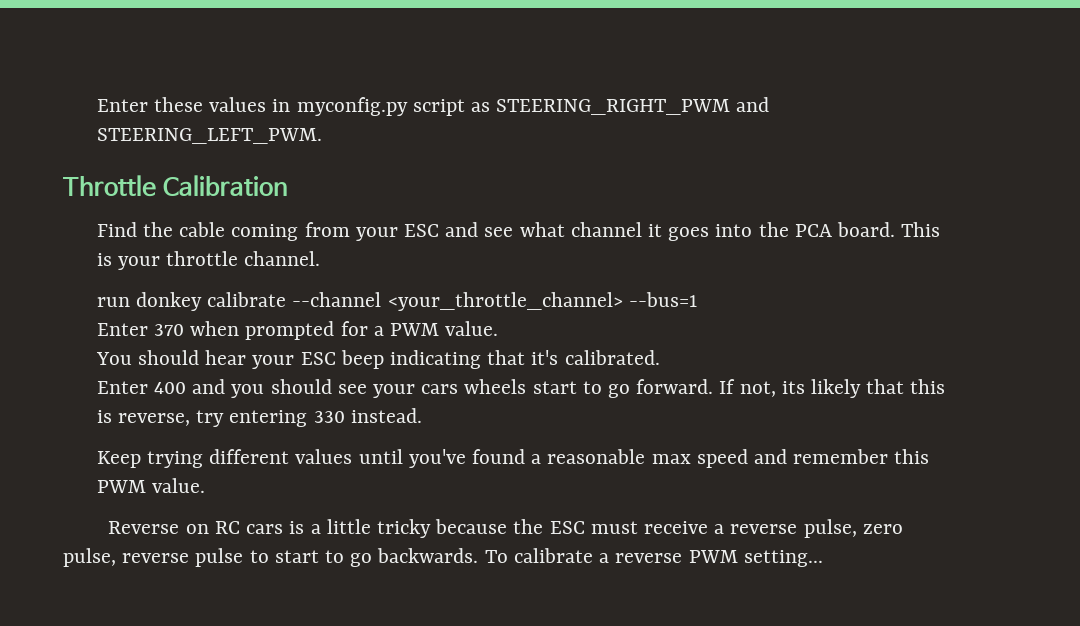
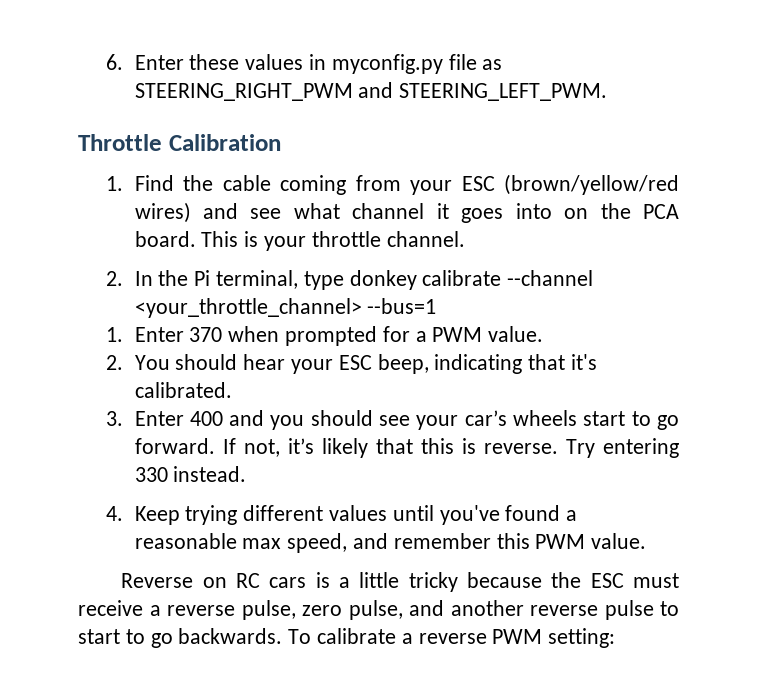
(96, 105) none -> [106,54,124,70] 6.
[412,99,465,116] script -> [448,54,477,70] file
(288, 185) none -> [106,176,124,191] 1.
(439, 230) none -> [503,174,679,195] [134,202,191,223] (brown/yellow/red wires)
(753, 230) none -> [564,208,589,219] on
[96,297,130,307] run -> [106,270,344,290] 2. In the Pi terminal, type
(697, 299) none -> [106,327,124,342] 1.
(499, 328) none -> [106,355,124,370] 2.
[340,350,384,369] beep -> [377,354,429,374] beep,
(660, 357) none -> [106,411,124,426] 3.
[421,384,459,394] cars -> [464,410,507,426] car’s
[781,381,805,394] its -> [287,438,314,454] it’s
[117,410,225,427] reverse, try -> [483,439,595,458] reverse. Try
(422, 415) none -> [106,506,124,521] 4.
[696,449,748,468] speed -> [287,533,348,553] speed,
(116, 557) none -> [409,600,524,616] and another
[743,550,823,567] setting... -> [548,628,616,648] setting:

